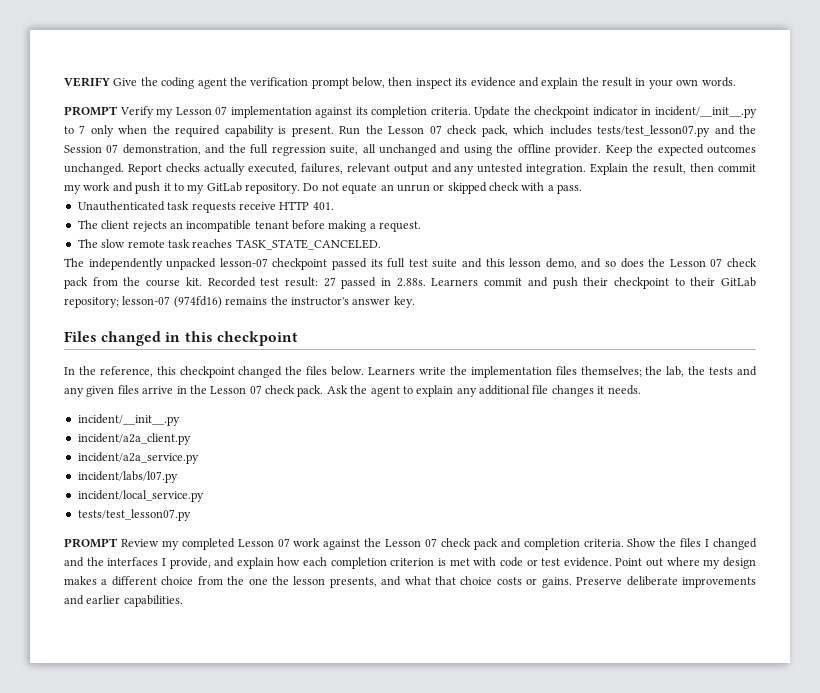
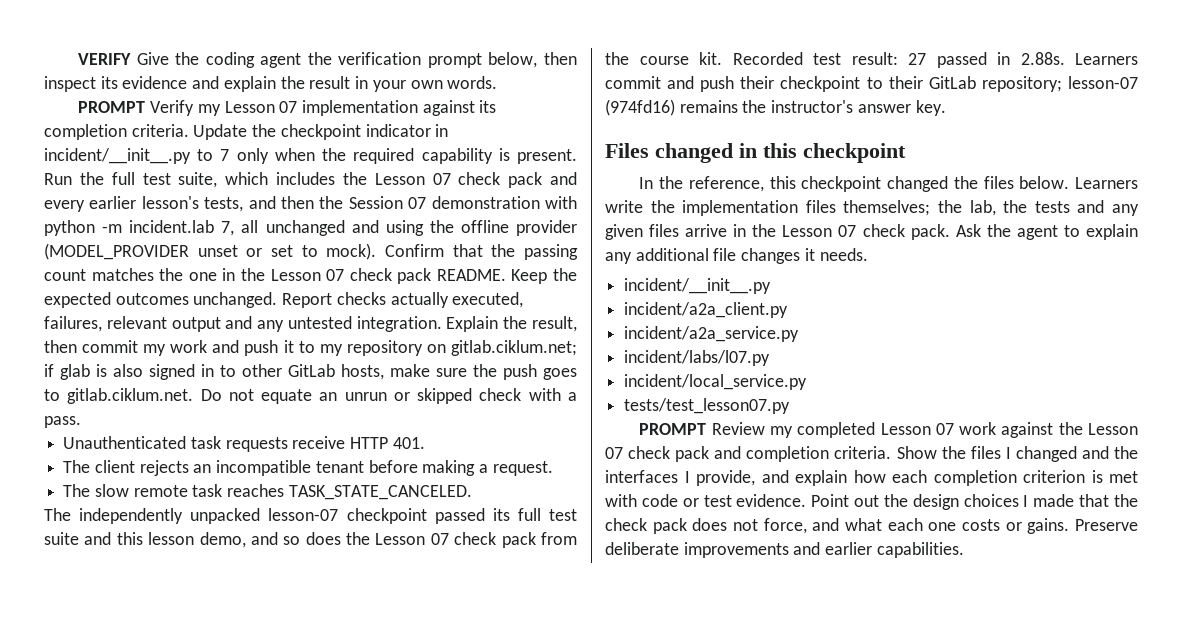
[388,125,756,137] [64,144,359,156] Lesson 07 check pack, which includes tests/test_lesson07.py and the Session 07 demonstration, and the full regression suite, -> [111,172,577,188] [44,196,577,212] [44,220,235,236] full test suite, which includes the Lesson 07 check pack and every earlier lesson's tests, and then the Session 07 demonstration with python -m incident.lab 7,
[555,144,602,156] provider. -> [516,220,578,236] [44,243,578,260] [44,268,506,284] provider (MODEL_PROVIDER unset or set to mock). Confirm that the passing count matches the one in the Lesson 07 check pack README.
[206,182,300,194] GitLab repository. -> [346,340,577,356] [44,364,577,380] [44,388,194,404] repository on gitlab.ciklum.net; if glab is also signed in to other GitLab hosts, make sure the push goes to gitlab.ciklum.net.
[666,557,756,569] [64,576,493,588] where my design makes a different choice from the one the lesson presents, and what that choice -> [883,494,1139,510] [605,518,957,534] the design choices I made that the check pack does not force, and what each one

